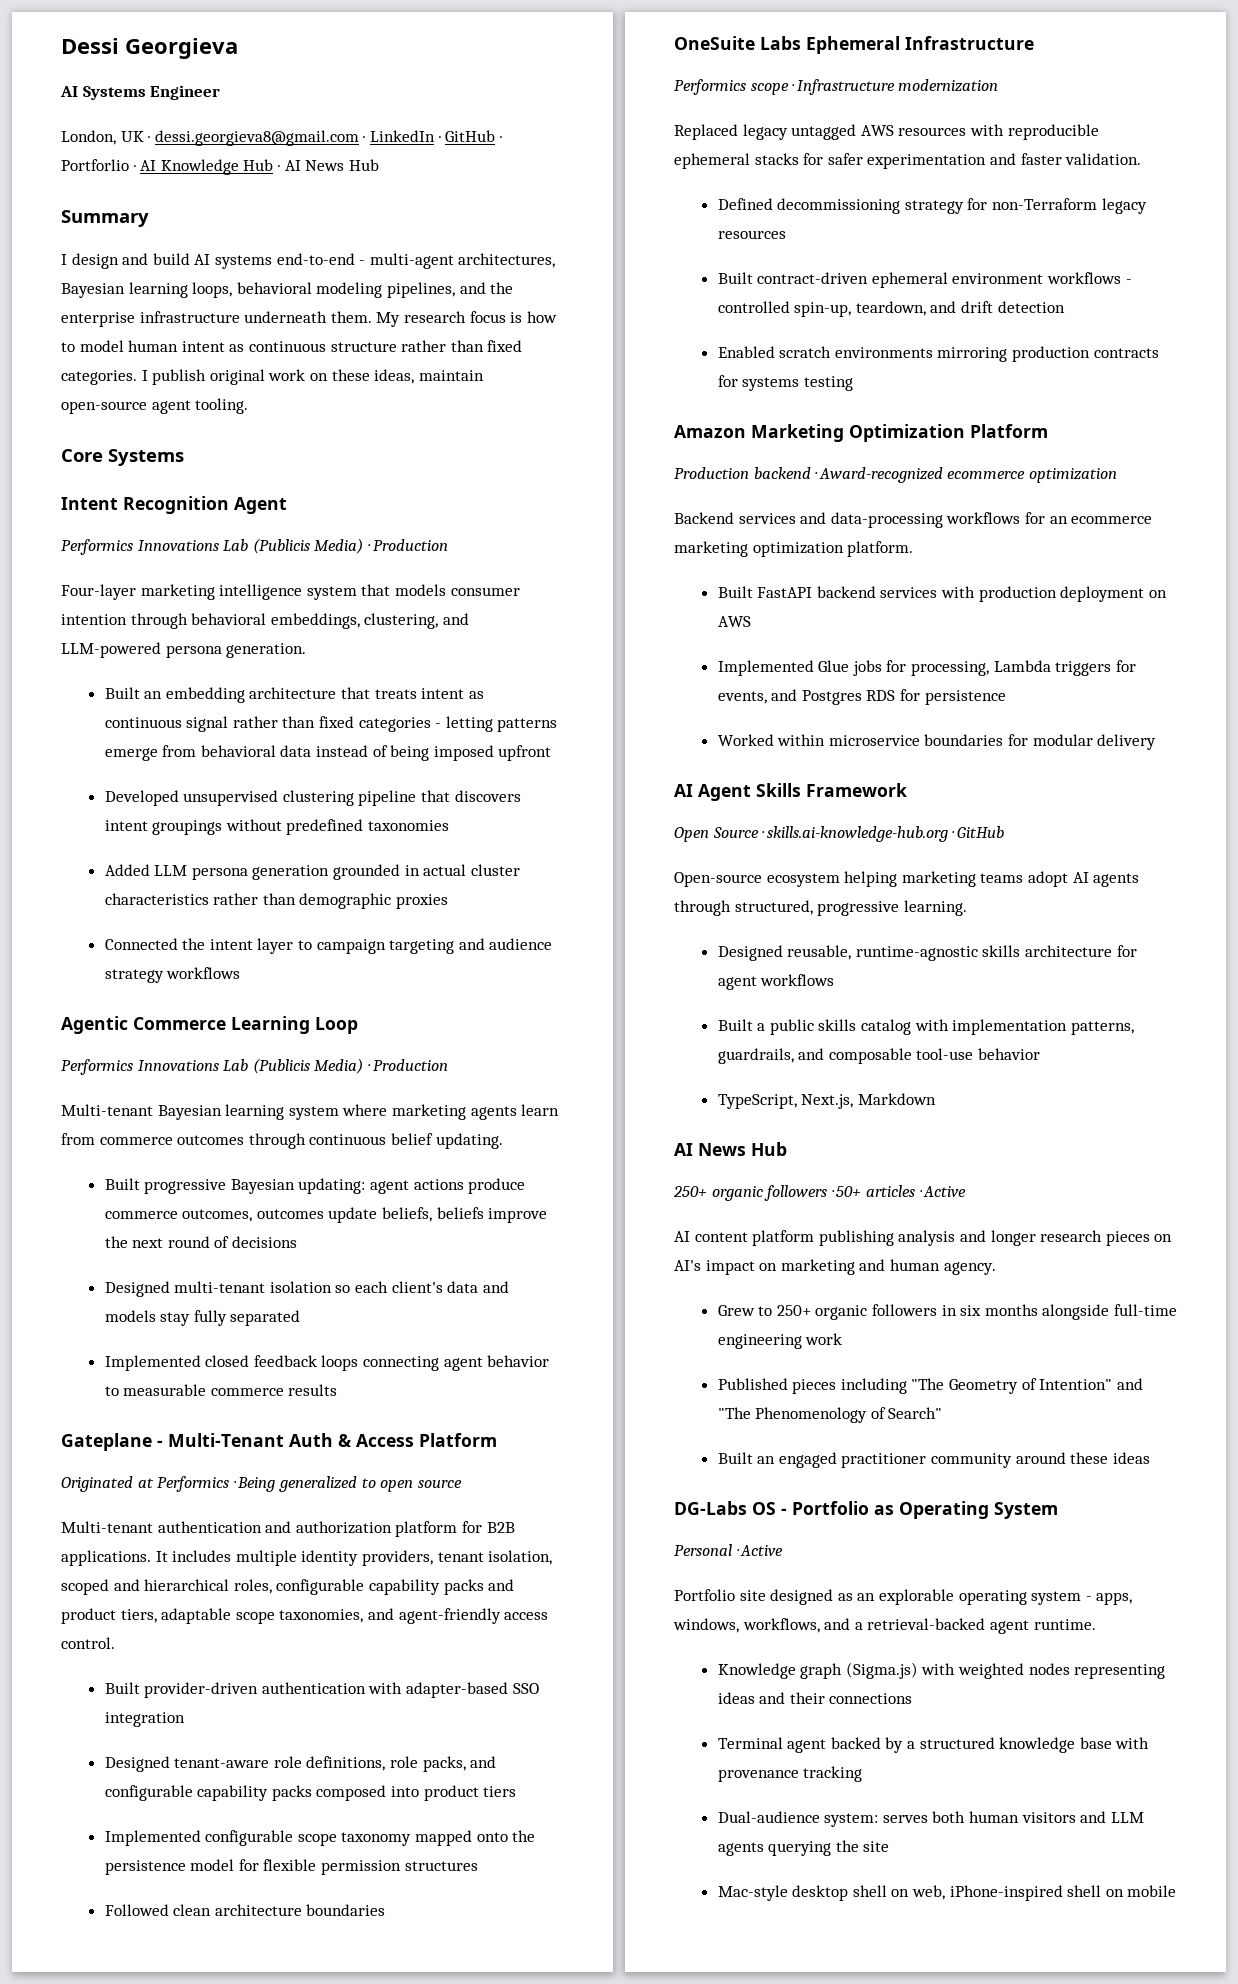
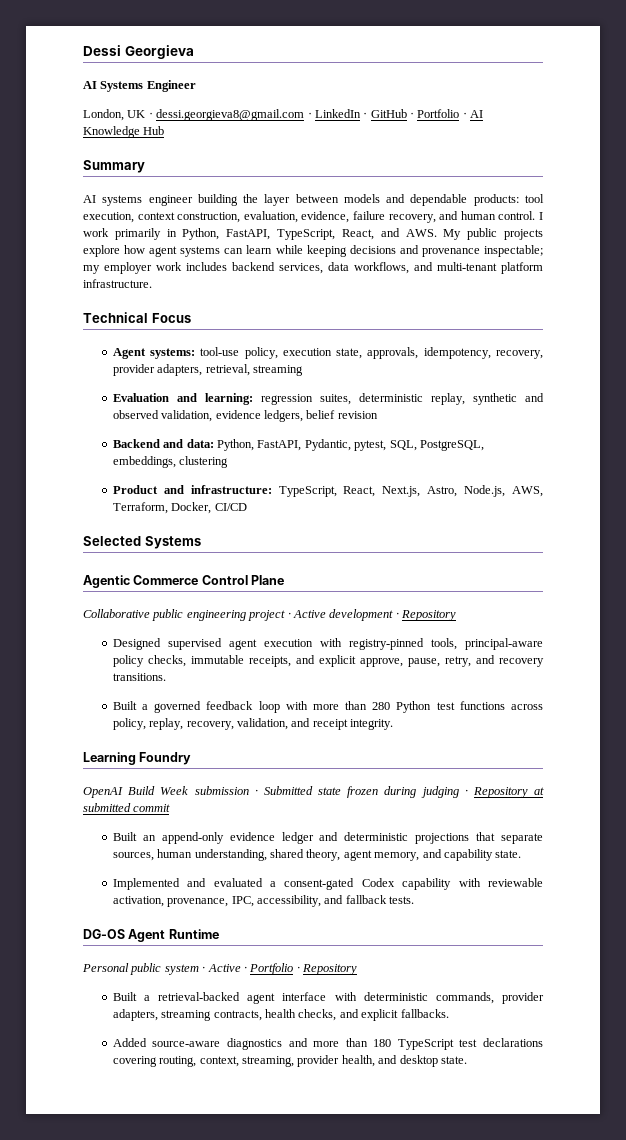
[61,159,129,171] Portforlio -> [417,109,460,118] Portfolio
[277,159,379,171] [61,210,149,227] [61,253,556,269] [61,282,514,298] [61,311,557,327] [61,340,523,352] [61,369,484,385] [61,398,249,414] [61,449,184,466] [61,496,287,514] [61,538,448,555] [61,584,520,600] [61,613,469,629] [61,642,307,658] [104,687,484,703] [104,716,558,732] [104,745,552,761] [104,790,521,806] [104,819,449,835] [104,864,520,880] [104,893,448,909] [104,938,553,954] [104,967,241,983] [61,1016,358,1034] [61,1058,448,1075] [61,1104,560,1120] [61,1133,503,1149] [104,1178,526,1194] [104,1207,548,1223] [104,1236,297,1248] [104,1281,509,1297] [104,1310,301,1326] [104,1355,550,1371] [104,1384,338,1396] [61,1433,497,1451] [61,1476,462,1492] [61,1521,515,1537] [61,1550,553,1566] [61,1579,515,1595] [61,1608,549,1624] [61,1637,115,1649] [104,1682,539,1698] [104,1712,185,1727] [104,1756,497,1772] [104,1785,517,1801] [104,1830,536,1846] [104,1859,478,1875] [104,1904,386,1916] [674,36,1034,54] [674,79,999,95] [674,124,1099,140] [674,153,1142,169] [717,198,1147,214] [717,230,786,239] [717,272,1132,288] [717,301,1065,317] [717,346,1159,362] [717,375,853,391] [674,424,1048,442] [674,467,1117,483] [674,512,1153,528] [674,541,914,557] [717,586,1167,602] [717,616,751,627] [717,660,1136,676] [717,689,1006,705] [717,734,1157,750] [674,783,907,801] [674,826,1004,842] [674,871,1140,887] [674,900,967,916] [717,945,1137,961] [717,974,835,990] [717,1019,1134,1035] [717,1048,1040,1064] [717,1093,936,1109] [674,1142,787,1156] [673,1185,967,1201] [674,1230,1173,1246] [674,1259,996,1275] [717,1304,1177,1320] [717,1333,843,1349] [717,1378,1143,1394] [717,1407,943,1423] [717,1452,1150,1468] [674,1501,1058,1519] [674,1544,784,1556] [674,1589,1133,1605] [673,1618,1096,1634] [717,1662,1166,1679] [717,1692,913,1704] [717,1737,1150,1753] [717,1766,863,1782] [717,1811,1144,1827] [717,1840,890,1856] [717,1885,1177,1901] · AI News Hub // Summary // I design and build AI systems end-to-end - multi-agent architectures, Bayesian learning loops, behavioral modeling pipelines, and the enterprise infrastructure underneath them. My research focus is how to model human intent as continuous structure rather than fixed categories. I publish original work on these ideas, maintain open-source agent tooling. // Core Systems // Intent Recognition Agent // Performics Innovations Lab (Publicis Media) · Production // Four-layer marketing intelligence system that models consumer intention through behavioral embeddings, clustering, and LLM-powered persona generation. // Built an embedding architecture that treats intent as continuous signal rather than fixed categories - letting patterns emerge from behavioral data instead of being imposed upfront // Developed unsupervised clustering pipeline that discovers intent groupings without predefined taxonomies // Added LLM persona generation grounded in actual cluster characteristics rather than demographic proxies // Connected the intent layer to campaign targeting and audience strategy workflows // Agentic Commerce Learning Loop // Performics Innovations Lab (Publicis Media) · Production // Multi-tenant Bayesian learning system where marketing agents learn from commerce outcomes through continuous belief updating. // Built progressive Bayesian updating: agent actions produce commerce outcomes, outcomes update beliefs, beliefs improve the next round of decisions // Designed multi-tenant isolation so each client's data and models stay fully separated // Implemented closed feedback loops connecting agent behavior to measurable commerce results // Gateplane - Multi-Tenant Auth & Access Platform // Originated at Performics · Being generalized to open source // Multi-tenant authentication and authorization platform for B2B applications. It includes multiple identity providers, tenant isolation, scoped and hierarchical roles, configurable capability packs and product tiers, adaptable scope taxonomies, and agent-friendly access control. // Built provider-driven authentication with adapter-based SSO integration // Designed tenant-aware role definitions, role packs, and configurable capability packs composed into product tiers // Implemented configurable scope taxonomy mapped onto the persistence model for flexible permission structures // Followed clean architecture boundaries // OneSuite Labs Ephemeral Infrastructure // Performics scope · Infrastructure modernization // Replaced legacy untagged AWS resources with reproducible ephemeral stacks for safer experimentation and faster validation. // Defined decommissioning strategy for non-Terraform legacy resources // Built contract-driven ephemeral environment workflows - controlled spin-up, teardown, and drift detection // Enabled scratch environments mirroring production contracts for systems testing // Amazon Marketing Optimization Platform // Production backend · Award-recognized ecommerce optimization // Backend services and data-processing workflows for an ecommerce marketing optimization platform. // Built FastAPI backend services with production deployment on AWS // Implemented Glue jobs for processing, Lambda triggers for events, and Postgres RDS for persistence // Worked within microservice boundaries for modular delivery // AI Agent Skills Framework // Open Source · skills.ai-knowledge-hub.org · GitHub // Open-source ecosystem helping marketing teams adopt AI agents through structured, progressive learning. // Designed reusable, runtime-agnostic skills architecture for agent workflows // Built a public skills catalog with implementation patterns, guardrails, and composable tool-use behavior // TypeScript, Next.js, Markdown // AI News Hub // 250+ organic followers · 50+ articles · Active // AI content platform publishing analysis and longer research pieces on AI's impact on marketing and human agency. // Grew to 250+ organic followers in six months alongside full-time engineering work // Published pieces including "The Geometry of Intention" and "The Phenomenology of Search" // Built an engaged practitioner community around these ideas // DG-Labs OS - Portfolio as Operating System // Personal · Active // Portfolio site designed as an explorable operating system - apps, windows, workflows, and a retrieval-backed agent runtime. // Knowledge graph (Sigma.js) with weighted nodes representing ideas and their connections // Terminal agent backed by a structured knowledge base with provenance tracking // Dual-audience system: serves both human visitors and LLM agents querying the site // Mac-style desktop shell on web, iPhone-inspired shell on mobile -> [83,160,145,173] [83,194,544,206] [83,211,544,223] [83,228,543,240] [83,245,543,257] [83,262,543,274] [83,279,152,288] [83,312,191,323] [112,347,544,359] [112,364,304,376] [112,393,545,405] [112,410,378,422] [112,439,484,451] [112,456,229,468] [112,485,544,497] [112,502,247,514] [83,536,201,549] [83,575,285,588] [83,609,456,621] [112,638,543,650] [112,655,544,667] [112,673,166,681] [112,701,543,713] [112,718,394,730] [83,752,192,765] [83,786,545,798] [83,803,171,812] [112,832,543,844] [112,849,522,861] [112,878,544,890] [112,895,415,907] [83,929,219,942] [82,963,357,975] [112,992,545,1004] [112,1009,449,1021] [112,1038,543,1050] [112,1055,467,1067] // Summary // AI systems engineer building the layer between models and dependable products: tool execution, context construction, evaluation, evidence, failure recovery, and human control. I work primarily in Python, FastAPI, TypeScript, React, and AWS. My public projects explore how agent systems can learn while keeping decisions and provenance inspectable; my employer work includes backend services, data workflows, and multi-tenant platform infrastructure. // Technical Focus // Agent systems: tool-use policy, execution state, approvals, idempotency, recovery, provider adapters, retrieval, streaming // Evaluation and learning: regression suites, deterministic replay, synthetic and observed validation, evidence ledgers, belief revision // Backend and data: Python, FastAPI, Pydantic, pytest, SQL, PostgreSQL, embeddings, clustering // Product and infrastructure: TypeScript, React, Next.js, Astro, Node.js, AWS, Terraform, Docker, CI/CD // Selected Systems // Agentic Commerce Control Plane // Collaborative public engineering project · Active development · Repository // Designed supervised agent execution with registry-pinned tools, principal-aware policy checks, immutable receipts, and explicit approve, pause, retry, and recovery transitions. // Built a governed feedback loop with more than 280 Python test functions across policy, replay, recovery, validation, and receipt integrity. // Learning Foundry // OpenAI Build Week submission · Submitted state frozen during judging · Repository at submitted commit // Built an append-only evidence ledger and deterministic projections that separate sources, human understanding, shared theory, agent memory, and capability state. // Implemented and evaluated a consent-gated Codex capability with reviewable activation, provenance, IPC, accessibility, and fallback tests. // DG-OS Agent Runtime // Personal public system · Active · Portfolio · Repository // Built a retrieval-backed agent interface with deterministic commands, provider adapters, streaming contracts, health checks, and explicit fallbacks. // Added source-aware diagnostics and more than 180 TypeScript test declarations covering routing, context, streaming, provider health, and desktop state.

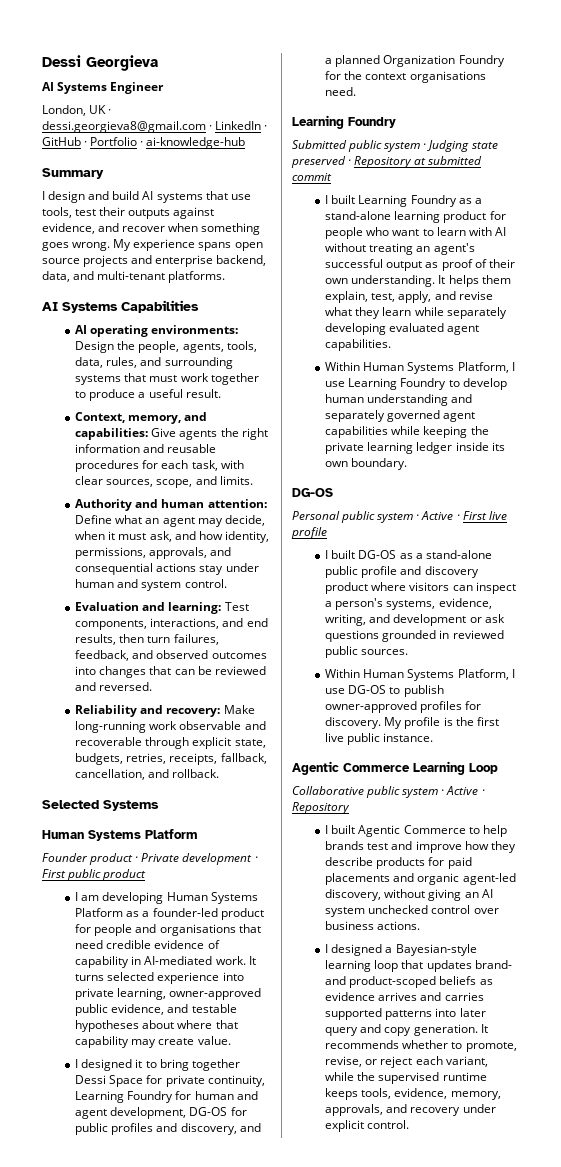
[470,110,484,118] [83,126,165,138] [83,160,145,173] [83,194,544,206] [83,211,544,223] [83,228,543,240] [83,245,543,257] [83,262,543,274] [83,279,152,288] [83,312,191,323] [112,347,544,359] [112,364,304,376] [112,393,545,405] [112,410,378,422] [112,439,484,451] [112,456,229,468] [112,485,544,497] [112,502,247,514] [83,536,201,549] [83,575,285,588] [83,609,456,621] [112,638,543,650] [112,655,544,667] [112,673,166,681] [112,701,543,713] [112,718,394,730] [83,752,192,765] [83,786,459,798] AI Knowledge Hub // Summary // AI systems engineer building the layer between models and dependable products: tool execution, context construction, evaluation, evidence, failure recovery, and human control. I work primarily in Python, FastAPI, TypeScript, React, and AWS. My public projects explore how agent systems can learn while keeping decisions and provenance inspectable; my employer work includes backend services, data workflows, and multi-tenant platform infrastructure. // Technical Focus // Agent systems: tool-use policy, execution state, approvals, idempotency, recovery, provider adapters, retrieval, streaming // Evaluation and learning: regression suites, deterministic replay, synthetic and observed validation, evidence ledgers, belief revision // Backend and data: Python, FastAPI, Pydantic, pytest, SQL, PostgreSQL, embeddings, clustering // Product and infrastructure: TypeScript, React, Next.js, Astro, Node.js, AWS, Terraform, Docker, CI/CD // Selected Systems // Agentic Commerce Control Plane // Collaborative public engineering project · Active development · Repository // Designed supervised agent execution with registry-pinned tools, principal-aware policy checks, immutable receipts, and explicit approve, pause, retry, and recovery transitions. // Built a governed feedback loop with more than 280 Python test functions across policy, replay, recovery, validation, and receipt integrity. // Learning Foundry // OpenAI Build Week submission · Submitted state frozen during judging -> [146,137,246,149] [42,168,104,179] [42,191,251,203] [42,207,215,219] [42,223,261,235] [42,239,263,251] [42,255,267,267] [42,271,226,283] [42,300,199,313] [75,325,239,337] [75,341,257,353] [75,357,233,369] [75,373,259,385] [75,389,221,401] [75,412,208,424] [75,428,268,440] [75,444,217,453] [75,460,244,472] [75,476,253,488] [75,499,267,511] [75,515,265,527] [75,531,269,543] [75,547,232,559] [75,563,259,575] [75,579,227,591] [75,602,249,614] [75,618,268,630] [75,634,219,645] [75,650,267,661] [75,666,266,678] [75,682,153,691] [75,705,255,717] [75,721,266,733] [75,737,266,749] [75,753,267,765] [75,769,220,780] [42,800,159,811] [42,829,198,841] [42,853,258,865] [42,869,147,881] [75,892,258,904] [75,908,264,920] [75,924,261,936] [75,940,220,949] [75,956,256,968] [75,972,244,984] [75,988,262,1000] [75,1004,237,1016] [75,1020,238,1032] [75,1036,231,1048] [75,1059,240,1071] [75,1075,265,1087] [75,1091,258,1103] [75,1107,247,1119] [75,1123,261,1135] [325,55,505,67] [325,71,486,83] [325,87,357,96] [292,115,396,129] [292,140,498,152] [291,156,346,168] ai-knowledge-hub // Summary // I design and build AI systems that use tools, test their outputs against evidence, and recover when something goes wrong. My experience spans open source projects and enterprise backend, data, and multi-tenant platforms. // AI Systems Capabilities // AI operating environments: Design the people, agents, tools, data, rules, and surrounding systems that must work together to produce a useful result. // Context, memory, and capabilities: Give agents the right information and reusable procedures for each task, with clear sources, scope, and limits. // Authority and human attention: Define what an agent may decide, when it must ask, and how identity, permissions, approvals, and consequential actions stay under human and system control. // Evaluation and learning: Test components, interactions, and end results, then turn failures, feedback, and observed outcomes into changes that can be reviewed and reversed. // Reliability and recovery: Make long-running work observable and recoverable through explicit state, budgets, retries, receipts, fallback, cancellation, and rollback. // Selected Systems // Human Systems Platform // Founder product · Private development · First public product // I am developing Human Systems Platform as a founder-led product for people and organisations that need credible evidence of capability in AI-mediated work. It turns selected experience into private learning, owner-approved public evidence, and testable hypotheses about where that capability may create value. // I designed it to bring together Dessi Space for private continuity, Learning Foundry for human and agent development, DG-OS for public profiles and discovery, and a planned Organization Foundry for the context organisations need. // Learning Foundry // Submitted public system · Judging state preserved
[112,832,543,844] [112,849,522,861] [112,878,544,890] [112,895,415,907] [83,929,219,942] Built an append-only evidence ledger and deterministic projections that separate sources, human understanding, shared theory, agent memory, and capability state. // Implemented and evaluated a consent-gated Codex capability with reviewable activation, provenance, IPC, accessibility, and fallback tests. // DG-OS Agent Runtime -> [325,195,482,207] [325,211,506,223] [325,227,506,239] [325,243,475,255] [325,259,515,271] [325,275,511,287] [325,291,493,303] [325,307,507,319] [325,323,480,335] [325,339,392,351] [325,362,515,374] [325,378,507,390] [325,394,473,406] [325,410,476,422] [325,426,489,438] [325,442,505,454] [325,458,408,470] [292,488,333,497] I built Learning Foundry as a stand-alone learning product for people who want to learn with AI without treating an agent's successful output as proof of their own understanding. It helps them explain, test, apply, and revise what they learn while separately developing evaluated agent capabilities. // Within Human Systems Platform, I use Learning Foundry to develop human understanding and separately governed agent capabilities while keeping the private learning ledger inside its own boundary. // DG-OS
[249,963,357,975] [112,992,545,1004] [112,1009,449,1021] [112,1038,543,1050] [112,1055,467,1067] Portfolio · Repository // Built a retrieval-backed agent interface with deterministic commands, provider adapters, streaming contracts, health checks, and explicit fallbacks. // Added source-aware diagnostics and more than 180 TypeScript test declarations covering routing, context, streaming, provider health, and desktop state. -> [462,511,507,520] [291,527,327,539] [325,550,492,559] [325,566,479,578] [325,582,516,594] [325,598,492,610] [325,614,505,626] [325,630,504,642] [325,646,409,658] [325,669,515,681] [325,685,444,697] [325,701,482,713] [325,717,499,729] [325,733,434,745] [292,761,498,775] [292,786,485,798] [292,802,350,814] [325,825,507,837] [325,841,516,853] [325,857,472,869] [325,873,516,885] [325,889,493,901] [325,905,499,917] [325,921,421,930] [325,944,477,956] [325,960,512,972] [325,976,493,988] [325,992,484,1001] [325,1008,486,1020] [325,1024,488,1036] [325,1040,517,1052] [325,1056,488,1068] [325,1072,487,1084] [325,1088,501,1100] [325,1104,496,1116] [325,1120,410,1132] First live profile // I built DG-OS as a stand-alone public profile and discovery product where visitors can inspect a person's systems, evidence, writing, and development or ask questions grounded in reviewed public sources. // Within Human Systems Platform, I use DG-OS to publish owner-approved profiles for discovery. My profile is the first live public instance. // Agentic Commerce Learning Loop // Collaborative public system · Active · Repository // I built Agentic Commerce to help brands test and improve how they describe products for paid placements and organic agent-led discovery, without giving an AI system unchecked control over business actions. // I designed a Bayesian-style learning loop that updates brand- and product-scoped beliefs as evidence arrives and carries supported patterns into later query and copy generation. It recommends whether to promote, revise, or reject each variant, while the supervised runtime keeps tools, evidence, memory, approvals, and recovery under explicit control.

